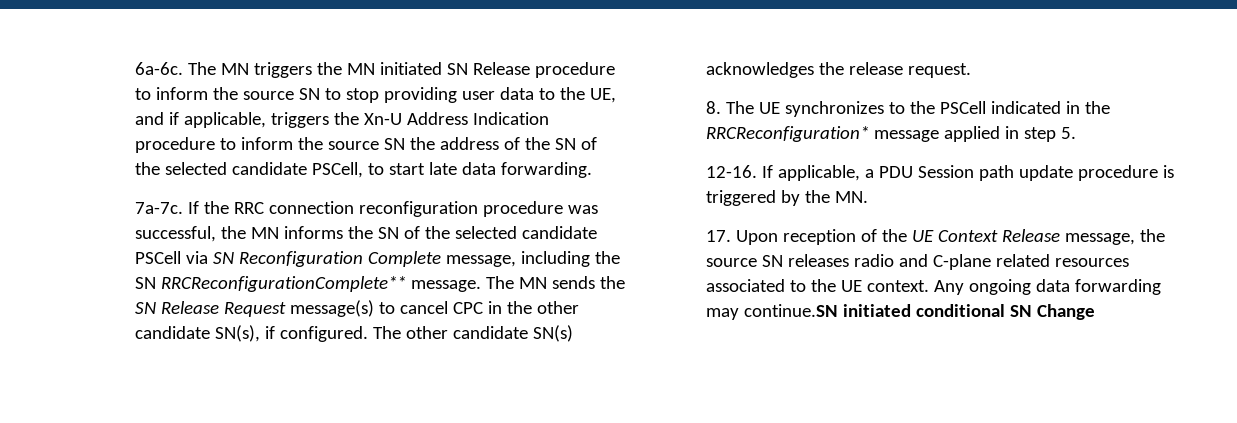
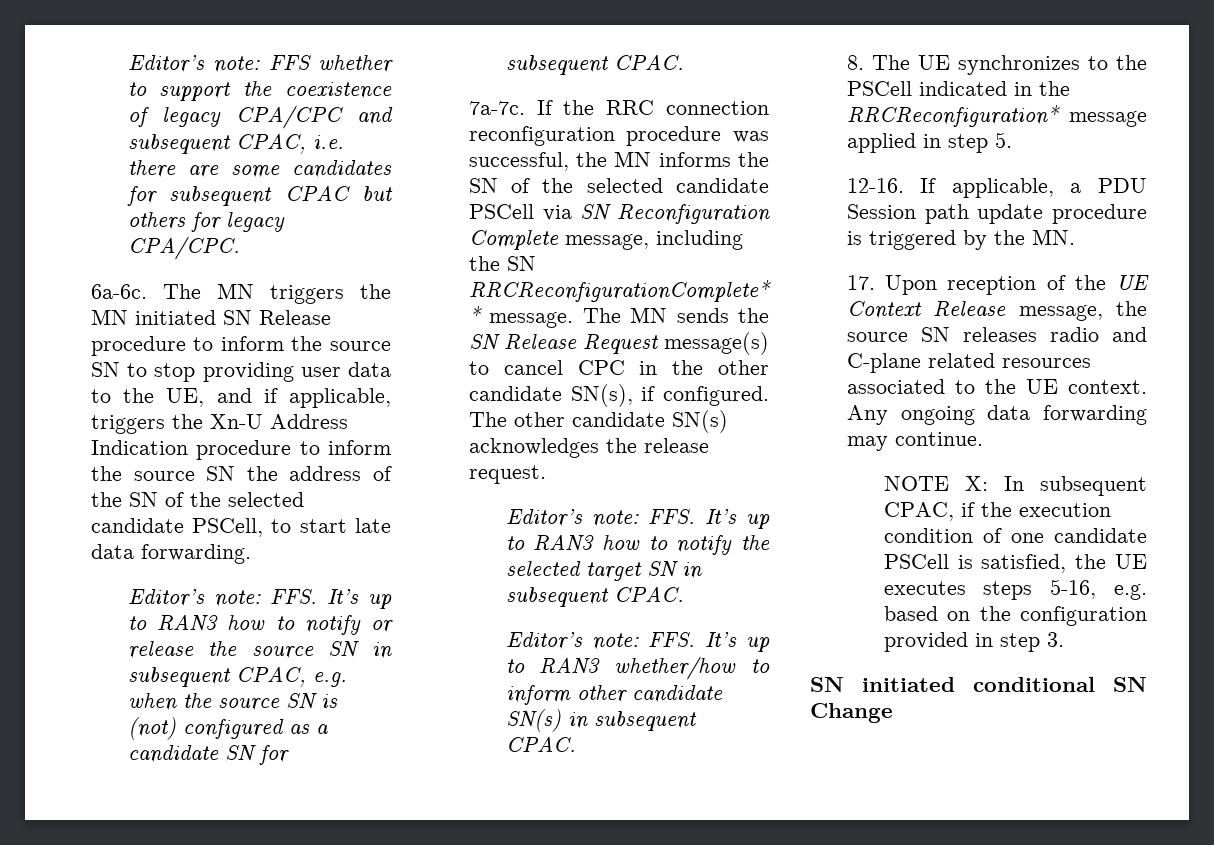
(135, 68) none -> [127,55,393,73] [127,81,392,101] [127,105,393,129] [127,133,344,155] [127,160,392,178] [126,185,393,207] [127,212,285,232] [127,236,240,260] Editor’s note: FFS whether to support the coexistence of legacy CPA/CPC and subsequent CPAC, i.e. there are some candidates for subsequent CPAC but others for legacy CPA/CPC. //
(593, 170) none -> [127,589,392,609] [127,614,393,635] [127,641,392,659] [127,666,347,688] [127,693,338,711] [127,717,328,740] [127,745,289,765] [505,54,684,76] // Editor’s note: FFS. It’s up to RAN3 how to notify or release the source SN in subsequent CPAC, e.g. when the source SN is (not) configured as a candidate SN for subsequent CPAC.
(972, 70) none -> [505,509,770,529] [505,534,770,555] [505,561,702,581] [505,586,684,608] [505,632,770,652] [505,656,770,680] [505,685,723,705] [505,709,697,732] [505,736,576,752] // Editor’s note: FFS. It’s up to RAN3 how to notify the selected target SN in subsequent CPAC. // Editor’s note: FFS. It’s up to RAN3 whether/how to inform other candidate SN(s) in subsequent CPAC.
[744,304,839,317] continue.SN -> [894,432,983,446] [883,476,1147,496] [883,502,1111,521] [883,528,1147,543] [883,554,1147,573] [883,579,1147,600] [883,606,1147,626] [883,632,1064,652] [810,677,844,692] continue. // NOTE X: In subsequent CPAC, if the execution condition of one candidate PSCell is satisfied, the UE executes steps 5-16, e.g. based on the configuration provided in step 3. // SN

